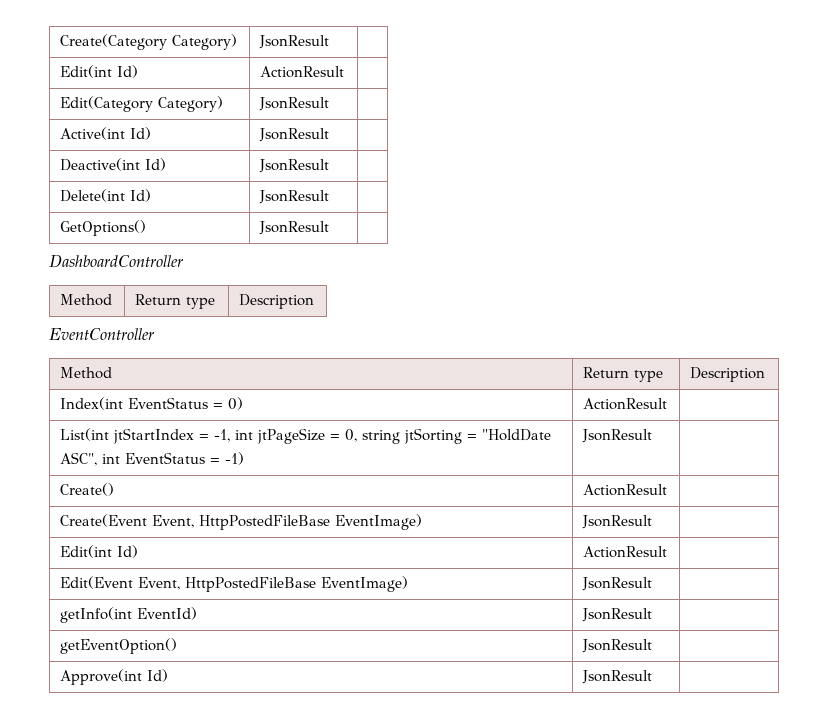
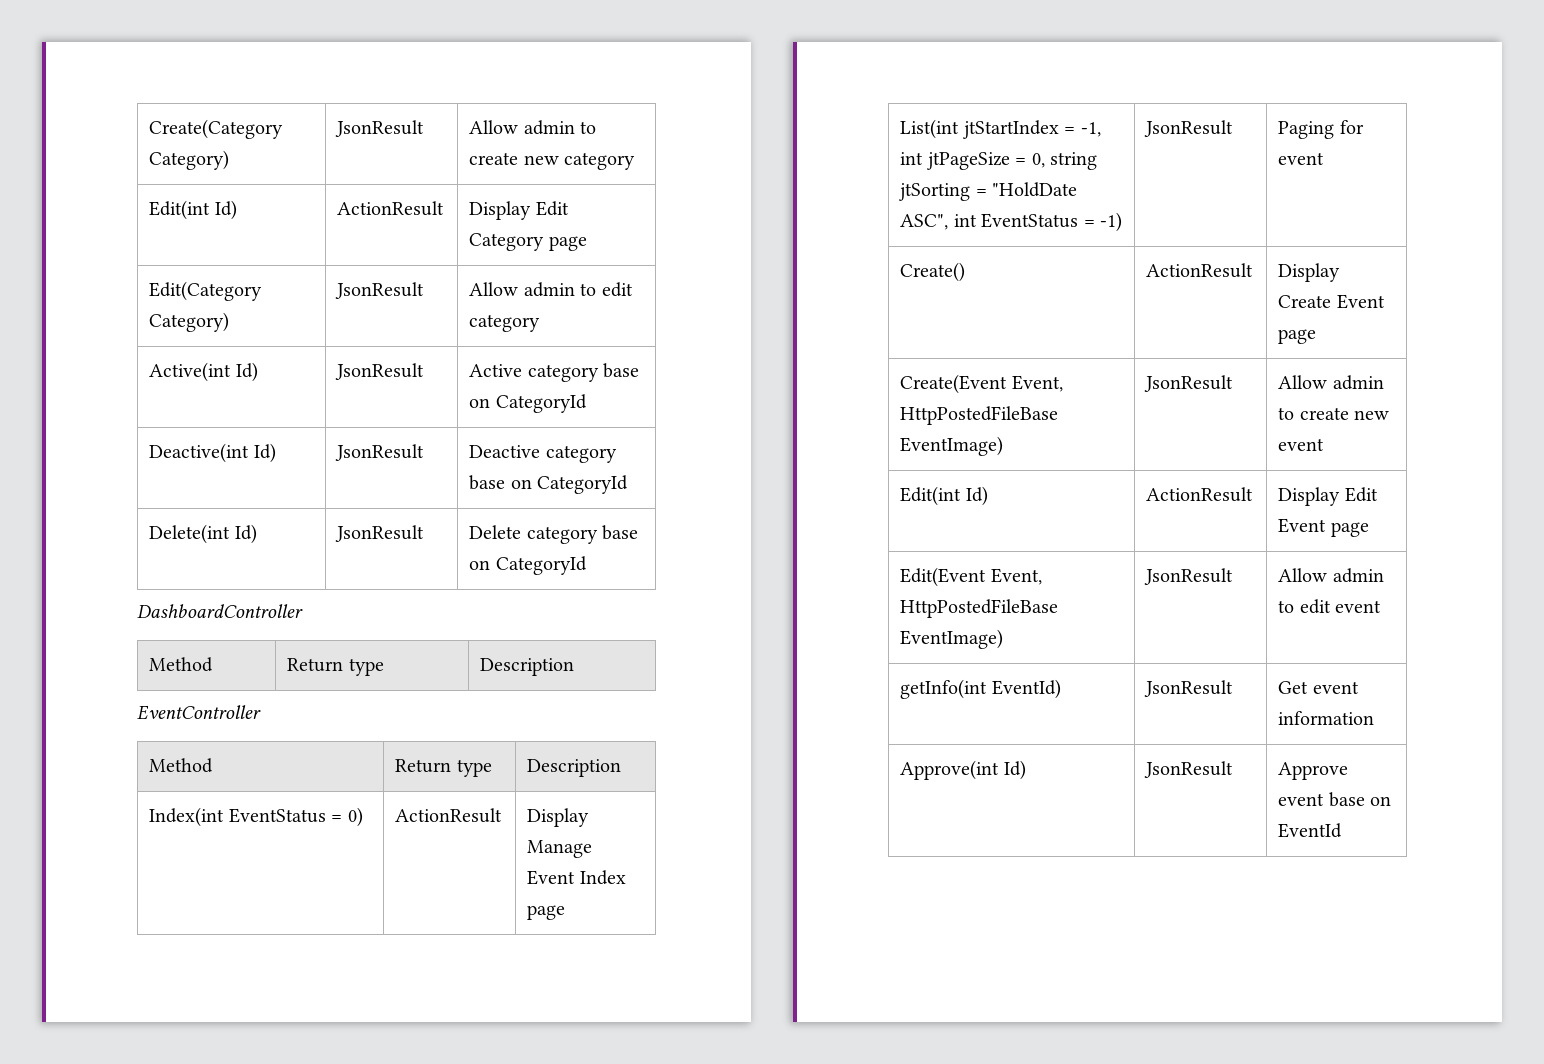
[60,65,139,78] [260,66,345,78] // Edit(int Id) | ActionResult | -> [469,120,597,135] [469,152,636,170] [149,200,237,220] [337,201,445,216] [469,201,569,220] [469,233,587,251] Allow admin to create new category // Edit(int Id) | ActionResult | Display Edit Category page
[60,127,152,140] [259,128,330,142] [60,158,167,171] [259,159,330,173] [60,189,152,202] [259,190,330,204] [60,220,147,236] [259,221,330,235] // Active(int Id) | JsonResult | // Deactive(int Id) | JsonResult | // Delete(int Id) | JsonResult | // GetOptions() | JsonResult | -> [469,282,633,297] [469,314,541,332] [149,362,258,382] [335,363,425,380] [469,363,640,382] [469,394,587,413] [149,443,276,463] [335,444,425,461] [469,445,617,463] [469,475,629,494] [149,524,257,544] [335,525,425,542] [469,525,639,544] [469,556,587,575] Allow admin to edit category // Active(int Id) | JsonResult | Active category base on CategoryId // Deactive(int Id) | JsonResult | Deactive category base on CategoryId // Delete(int Id) | JsonResult | Delete category base on CategoryId
(668, 404) none -> [527,808,590,827] [527,840,593,858] [527,870,626,885] [527,905,566,920] Display Manage Event Index page
(653, 436) none -> [1278,120,1364,139] [1278,152,1325,165] Paging for event
(668, 490) none -> [1278,263,1341,282] [1278,294,1385,309] [1278,329,1317,344] Display Create Event page
[60,545,139,558] [583,546,668,558] // Edit(int Id) | ActionResult | -> [1278,375,1384,390] [1278,407,1390,420] [1278,438,1325,451] [900,486,988,506] [1146,487,1254,502] [1278,487,1378,506] [1278,518,1369,537] Allow admin to create new event // Edit(int Id) | ActionResult | Display Edit Event page
(653, 584) none -> [1278,568,1384,583] [1278,599,1382,614] Allow admin to edit event
[60,638,178,654] [582,639,653,653] // getEventOption() | JsonResult | -> [1278,681,1359,694] [1278,711,1375,725] Get event information
(653, 677) none -> [1278,762,1349,780] [1278,792,1392,807] [1278,823,1343,838] Approve event base on EventId

